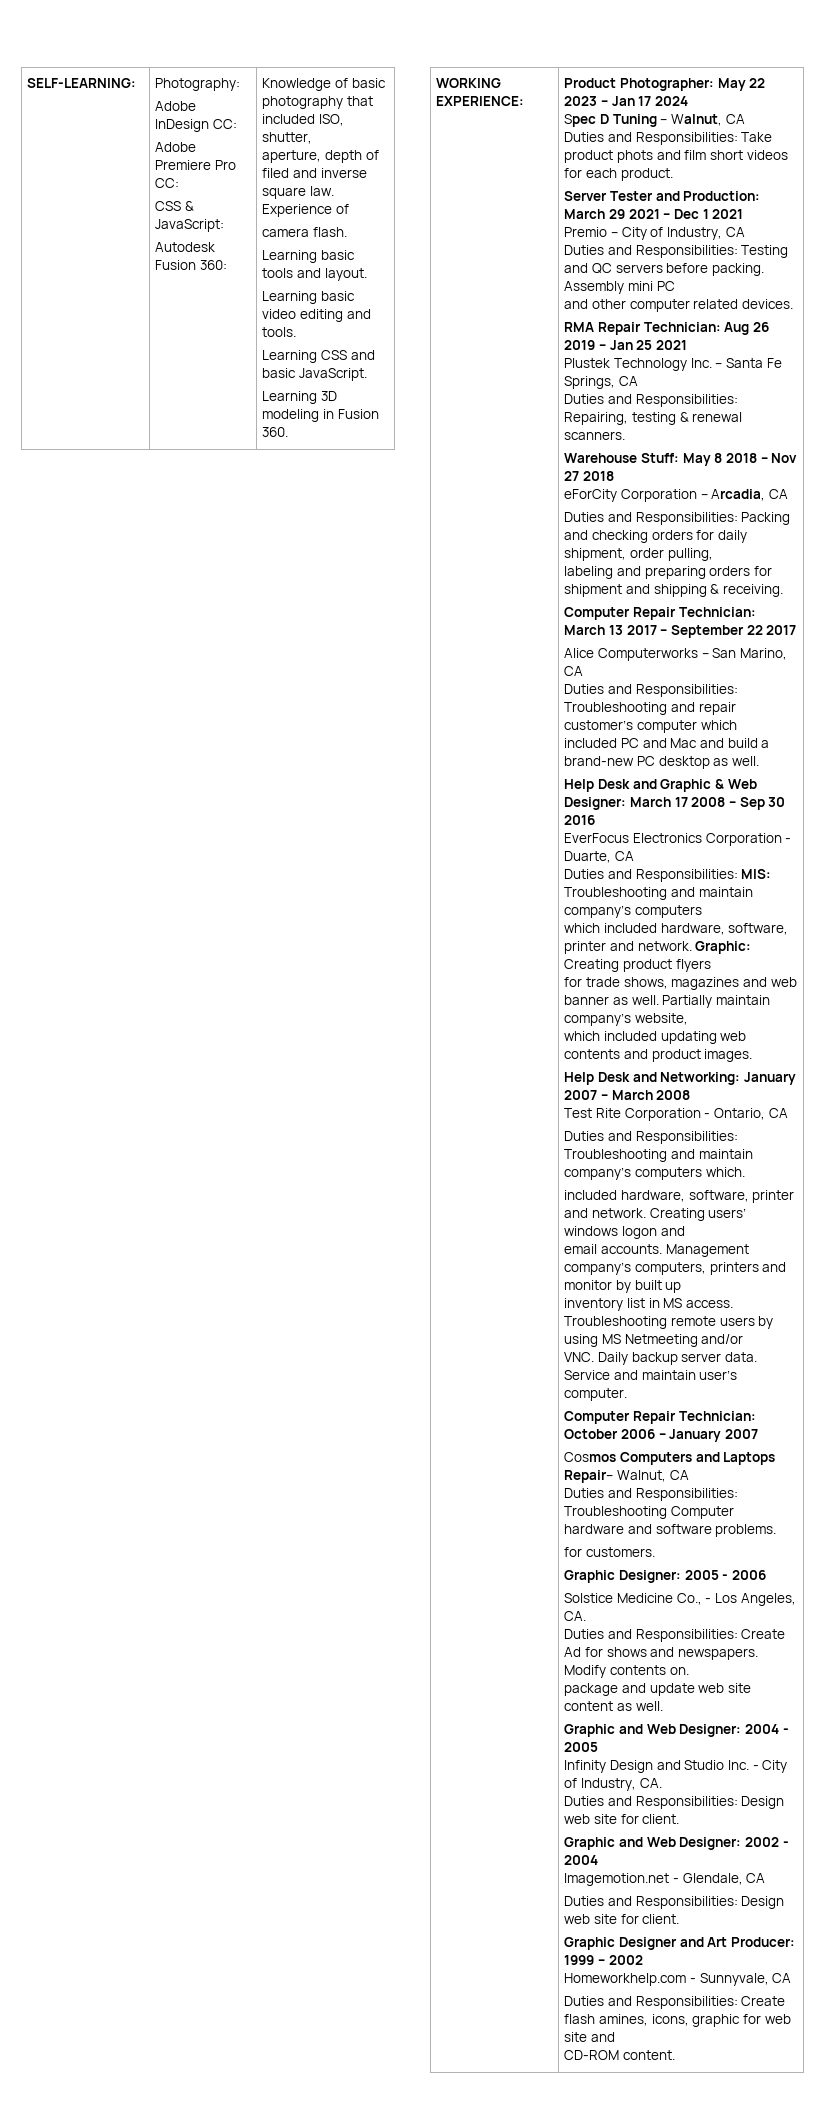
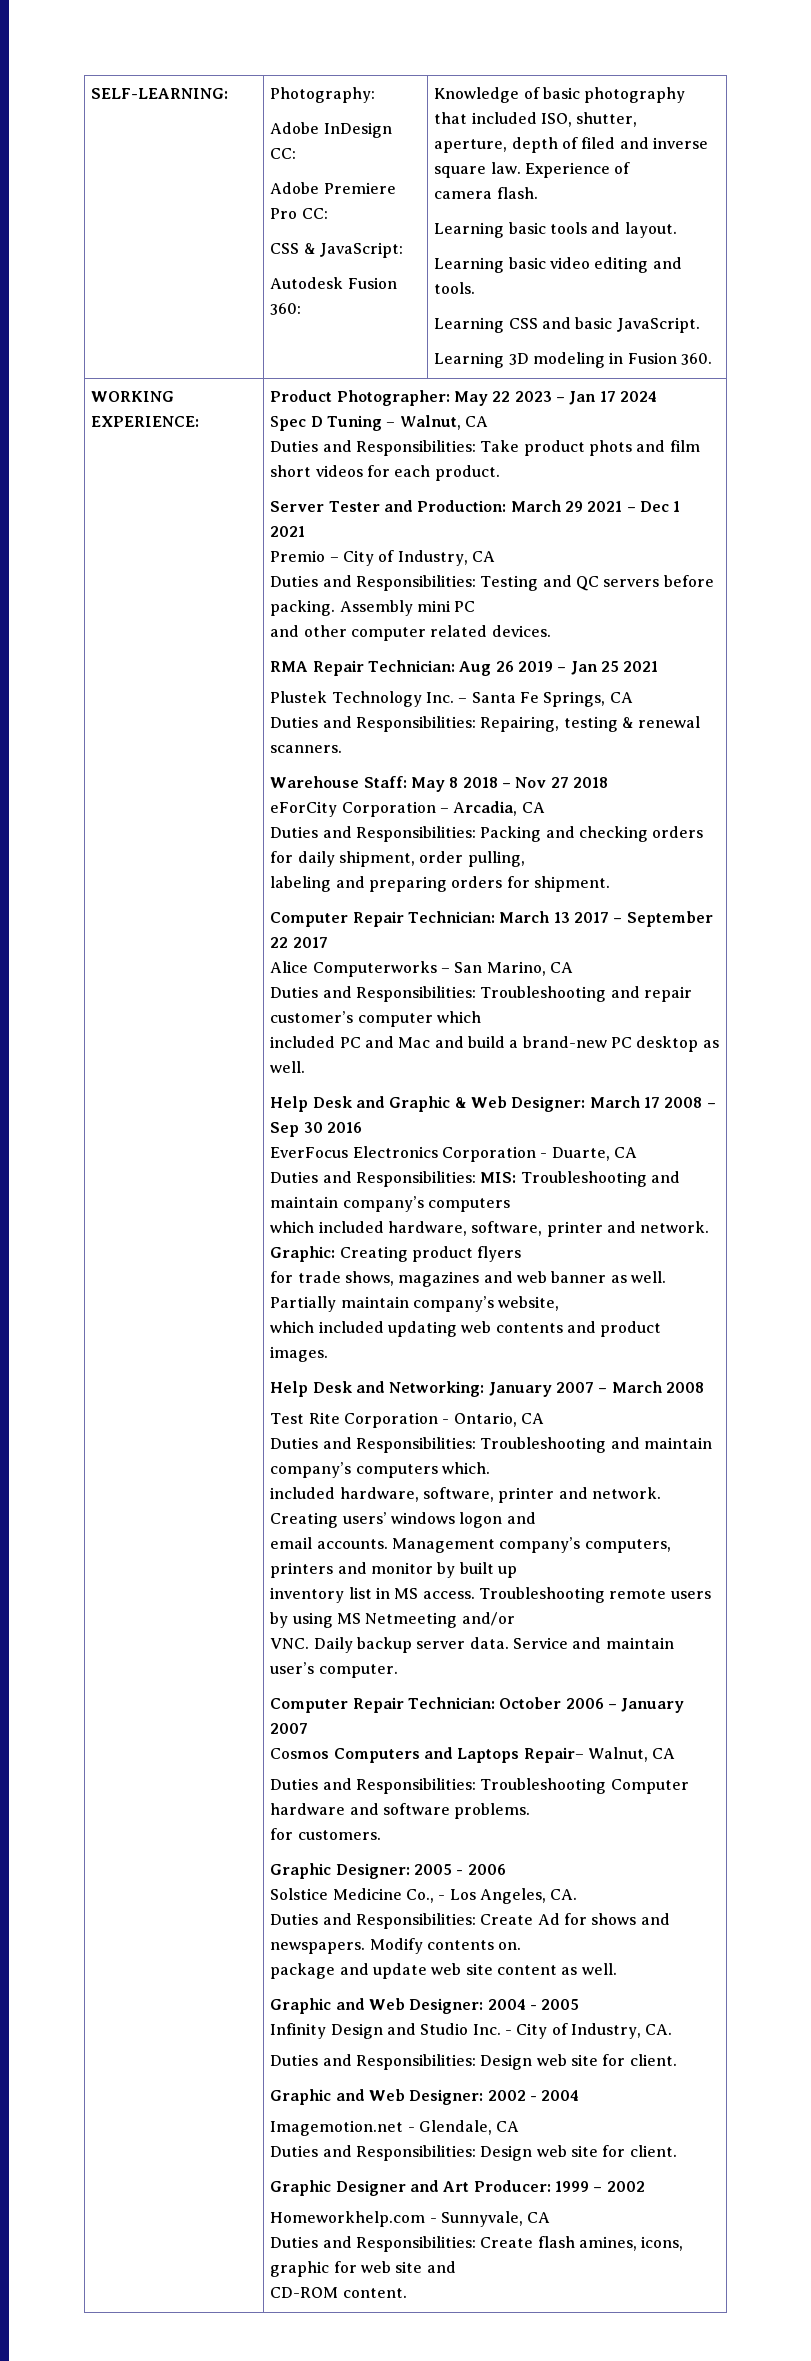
[641,453,680,463] Stuff: -> [363,776,407,788] Staff:
[564,584,784,597] shipment and shipping & receiving. -> [534,876,611,892] shipment.

